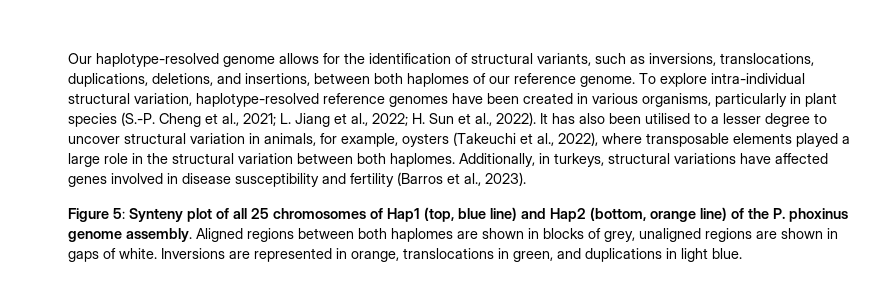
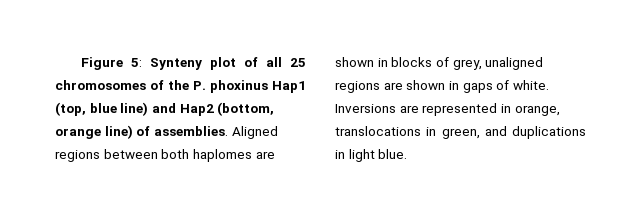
[68,53,814,67] [68,73,805,87] [68,93,837,107] [68,112,827,127] [68,132,850,147] [68,153,828,167] [68,172,526,187] Our haplotype-resolved genome allows for the identification of structural variants, such as inversions, translocations, duplications, deletions, and insertions, between both haplomes of our reference genome. To explore intra-individual structural variation, haplotype-resolved reference genomes have been created in various organisms, particularly in plant species (S.-P. Cheng et al., 2021; L. Jiang et al., 2022; H. Sun et al., 2022). It has also been utilised to a lesser degree to uncover structural variation in animals, for example, oysters (Takeuchi et al., 2022), where transposable elements played a large role in the structural variation between both haplomes. Additionally, in turkeys, structural variations have affected genes involved in disease susceptibility and fertility (Barros et al., 2023). // -> (80, 63) none
(383, 213) none -> [168,80,268,93] the P. phoxinus
[748,208,848,222] [68,228,192,242] the P. phoxinus genome assembly. -> [153,126,228,136] assemblies.

